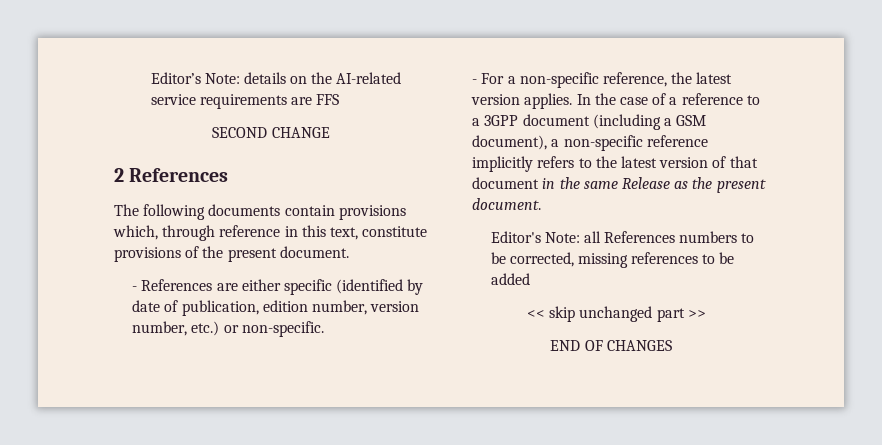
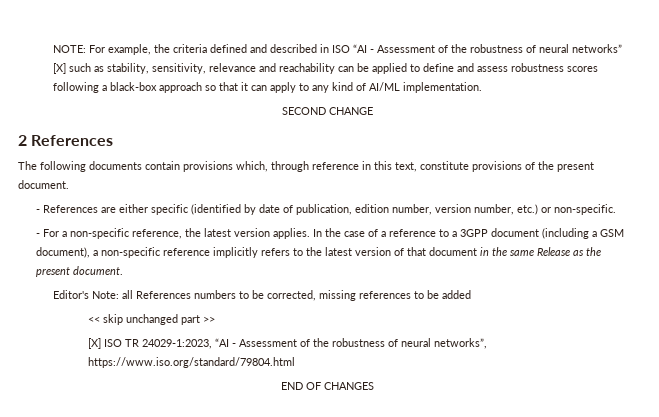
[150,72,402,84] [150,94,340,109] Editor’s Note: details on the AI-related service requirements are FFS -> [53,44,623,55] [53,63,599,74] [53,82,483,93] NOTE: For example, the criteria defined and described in ISO “AI - Assessment of the robustness of neural networks” [X] such as stability, sensitivity, relevance and reachability can be applied to define and assess robustness scores following a black-box approach so that it can apply to any kind of AI/ML implementation.
(706, 314) none -> [88,338,488,349] [88,357,296,368] // [X] ISO TR 24029-1:2023, “AI - Assessment of the robustness of neural networks”, https://www.iso.org/standard/79804.html

